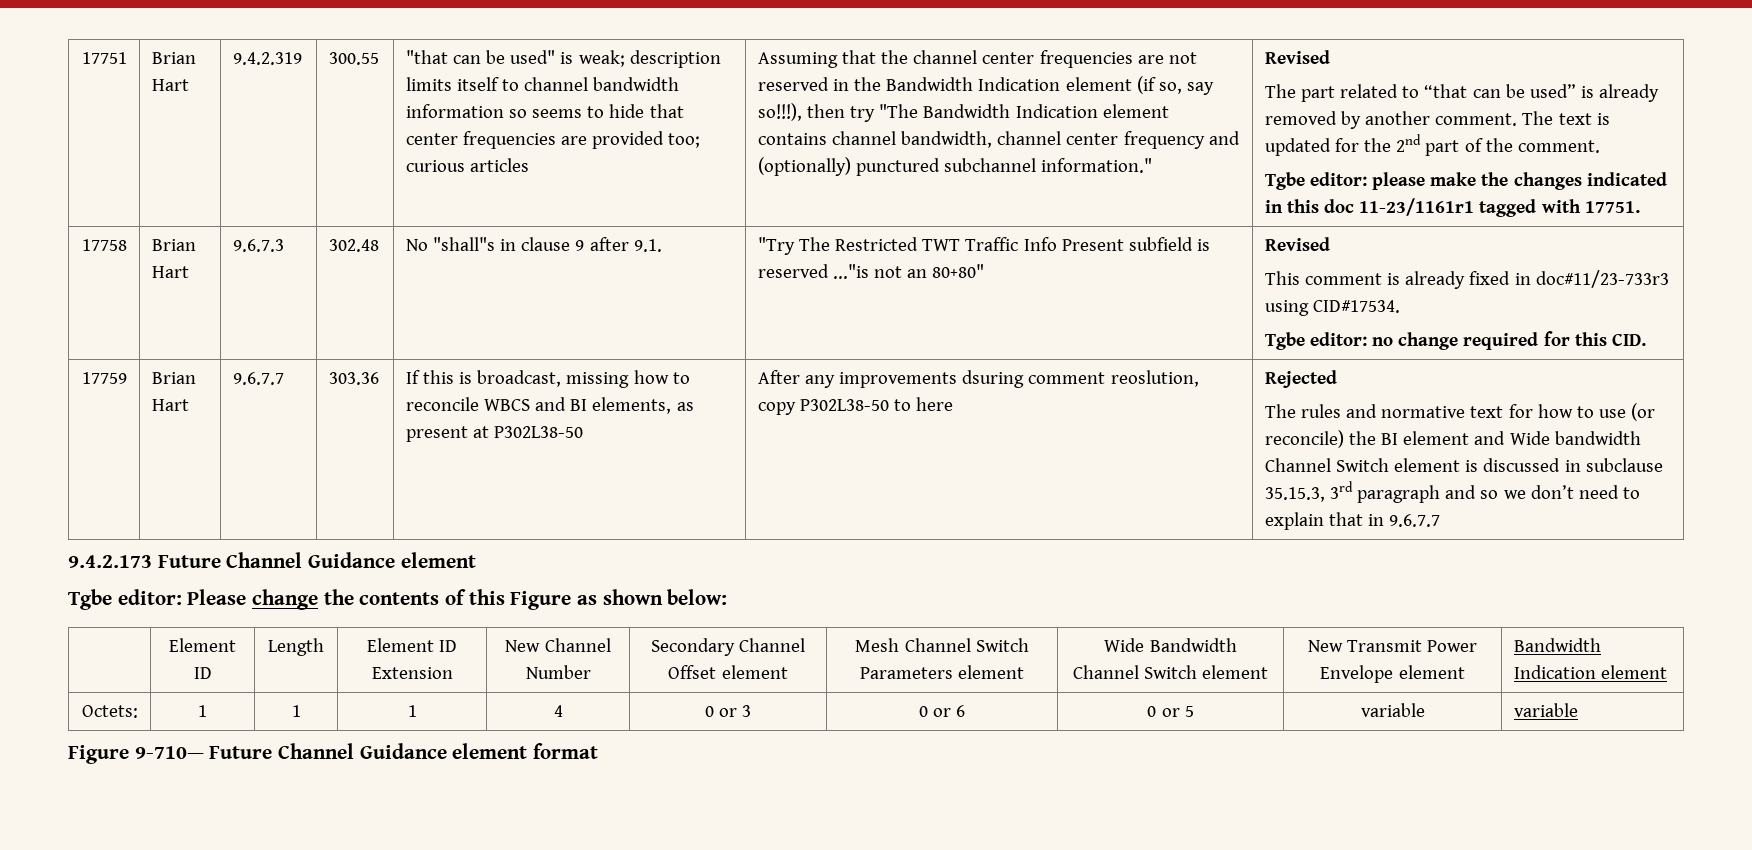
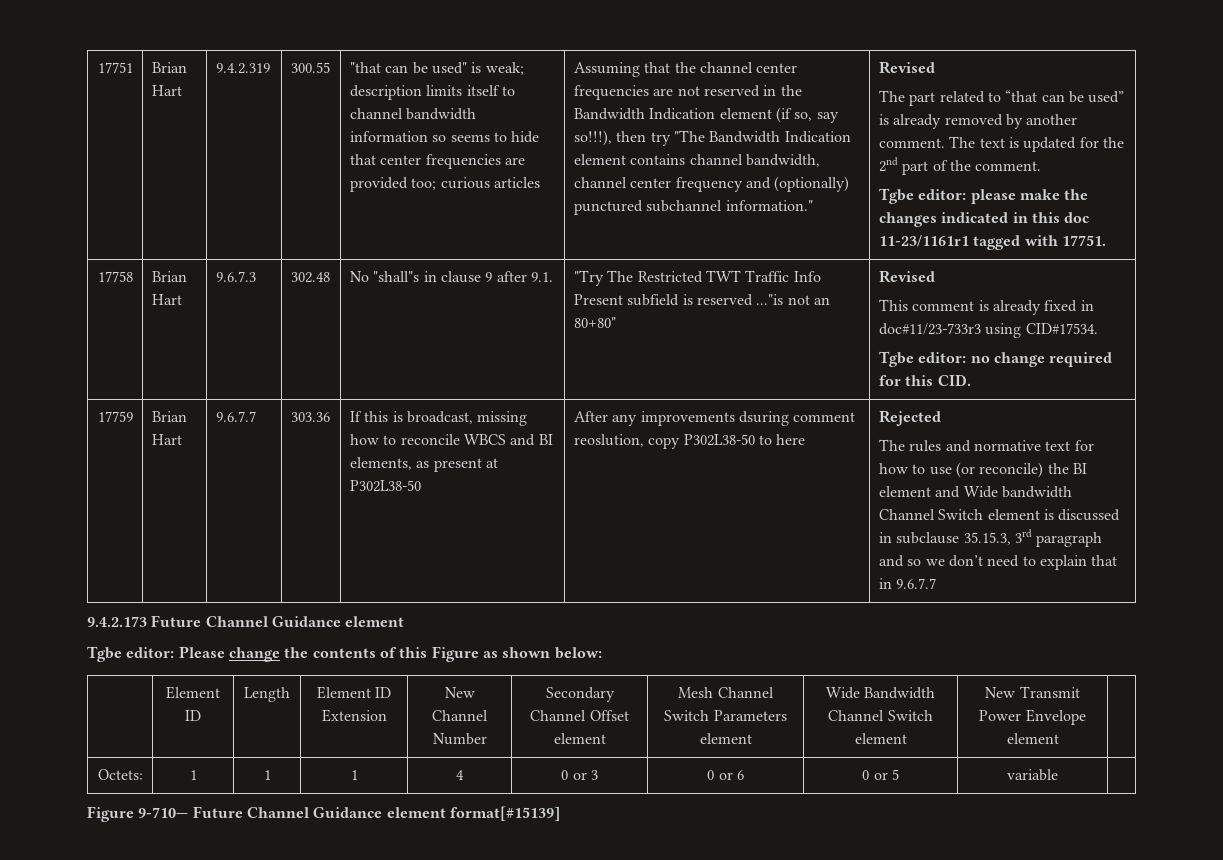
[1513,638,1601,652] [1513,665,1668,679] Bandwidth Indication element -> (1059, 738) none
[1513,703,1578,717] variable -> (1058, 775) none
[533,743,599,759] format -> [449,806,560,821] format[#15139]

